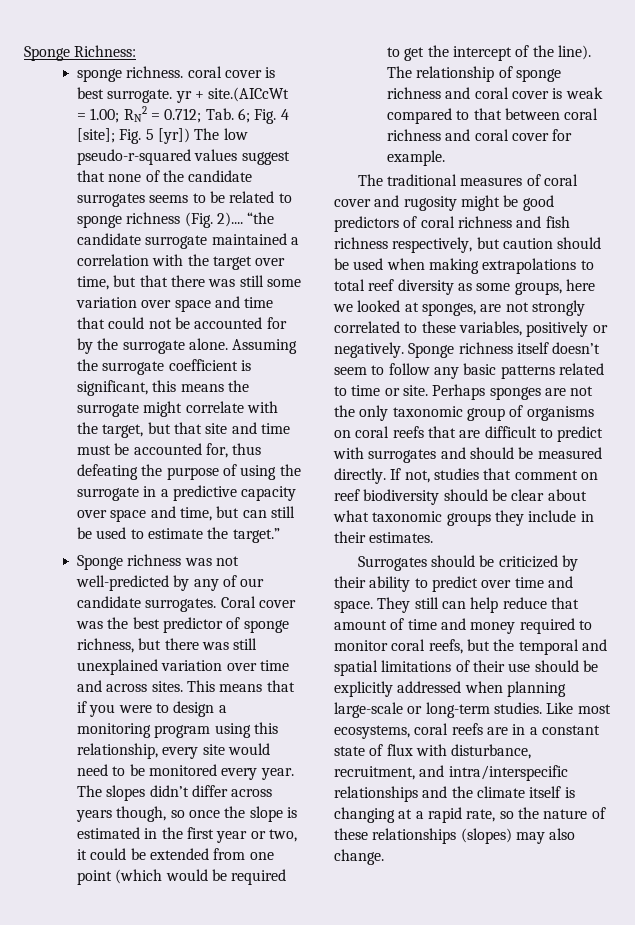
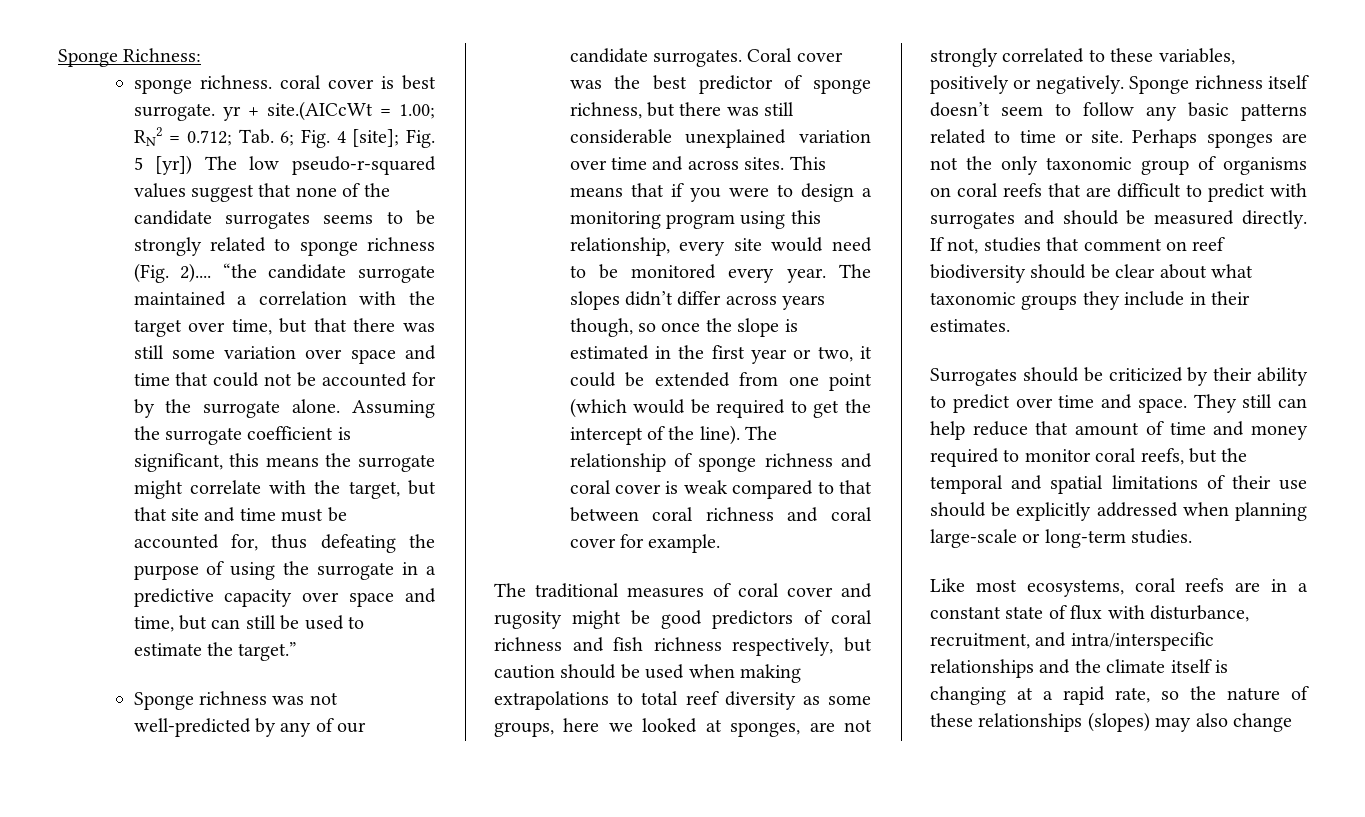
(225, 197) none -> [133,237,202,256] strongly
(258, 644) none -> [569,129,672,144] considerable
(542, 708) none -> (1193, 536) //
[334,849,384,865] change. -> [1233,713,1292,732] change

